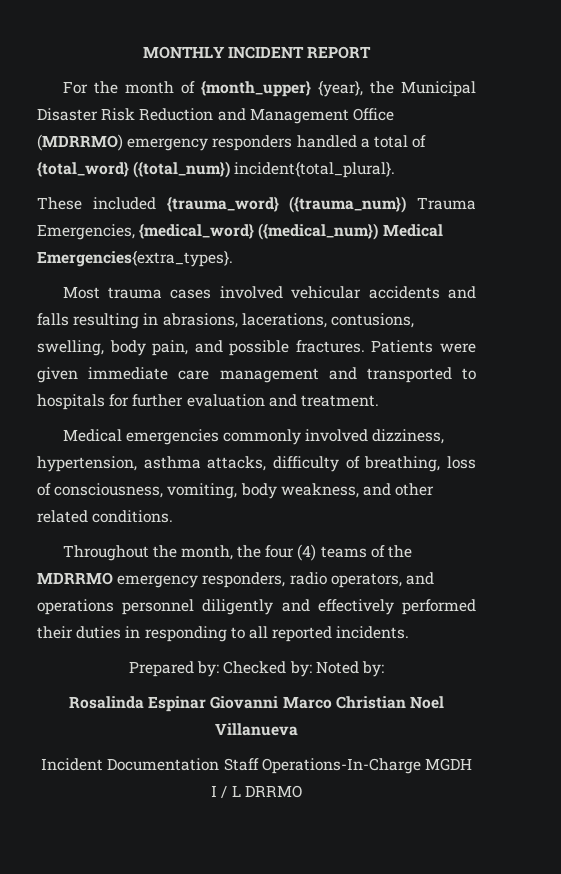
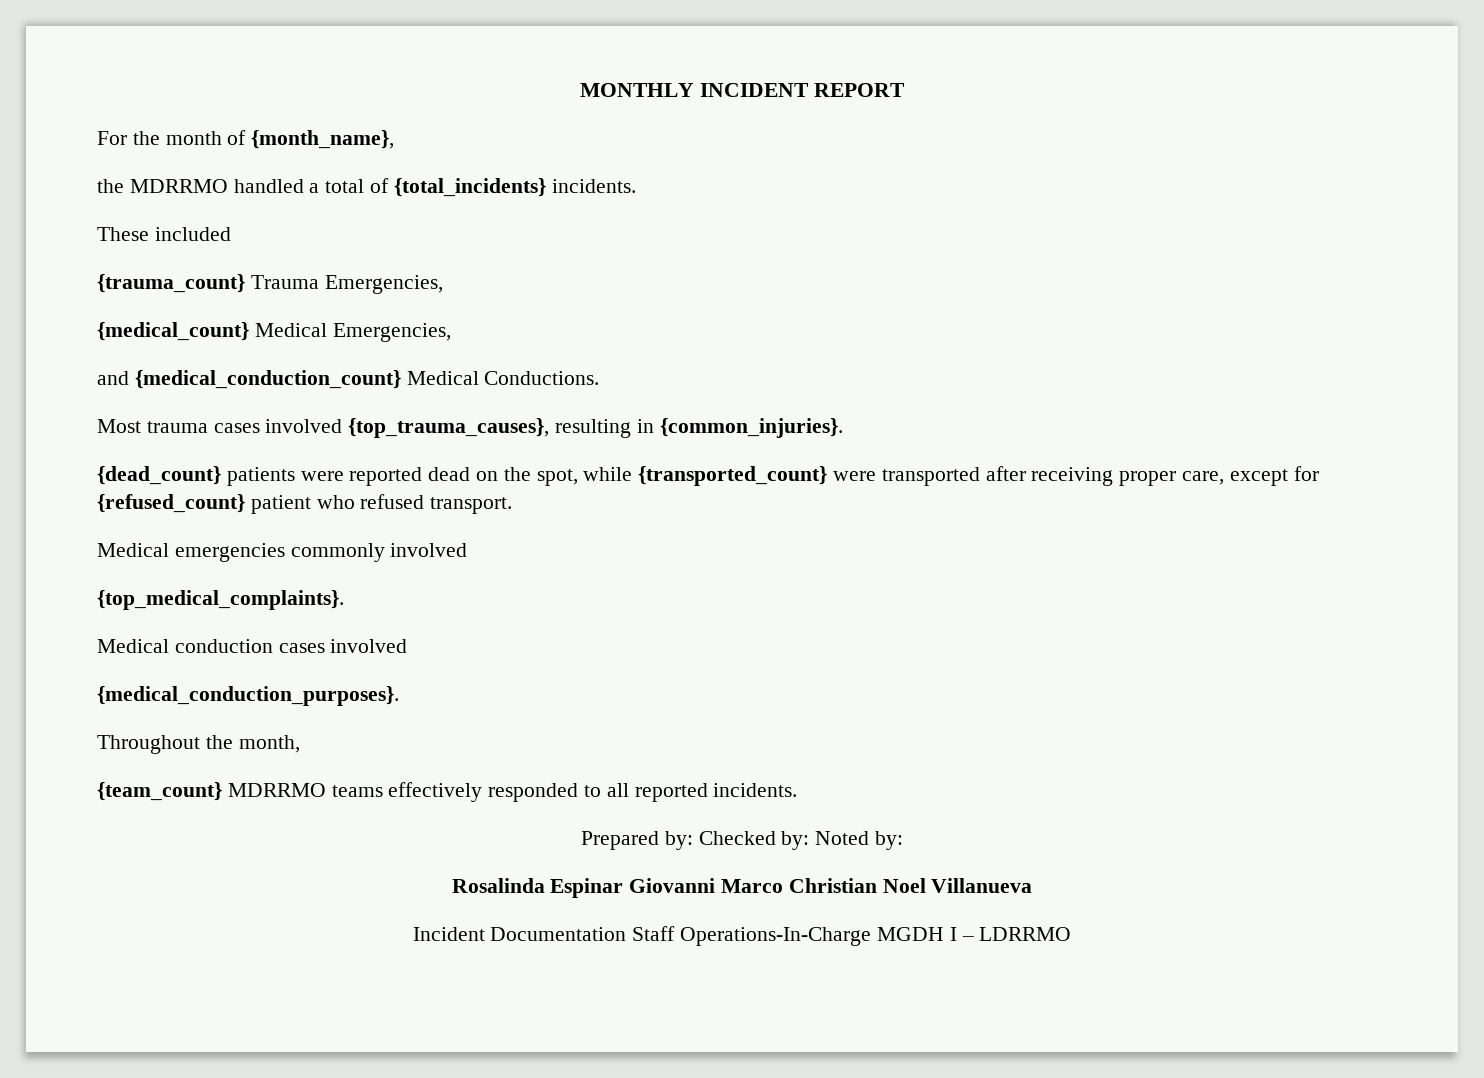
[200,80,477,97] [37,108,394,124] [37,134,293,151] {month_upper} {year}, the Municipal Disaster Risk Reduction and Management Office (MDRRMO) emergency responders -> [251,130,395,149] [97,179,228,193] {month_name}, // the MDRRMO
[37,161,396,178] {total_word} ({total_num}) incident{total_plural}. -> [393,178,636,197] {total_incidents} incidents.
[166,196,407,213] {trauma_word} ({trauma_num}) -> [97,274,245,293] // {trauma_count}
[139,223,443,240] [37,250,233,267] [62,286,476,299] [37,313,414,329] [37,340,476,356] [37,367,477,383] [37,394,379,410] [62,429,445,445] [37,456,477,472] [37,483,435,499] [37,510,174,523] [62,544,412,561] [37,572,434,588] [37,599,476,615] [37,626,227,642] {medical_word} ({medical_num}) Medical Emergencies{extra_types}. // Most trauma cases involved vehicular accidents and falls resulting in abrasions, lacerations, contusions, swelling, body pain, and possible fractures. Patients were given immediate care management and transported to hospitals for further evaluation and treatment. // Medical emergencies commonly involved dizziness, hypertension, asthma attacks, difficulty of breathing, loss of consciousness, vomiting, body weakness, and other related conditions. // Throughout the month, the four (4) teams of the MDRRMO emergency responders, radio operators, and operations personnel diligently and effectively performed their duties in responding -> [97,322,451,342] [97,370,600,389] [97,418,843,438] [97,466,1319,486] [97,494,513,514] [97,543,468,562] [97,590,344,610] [97,639,408,653] [97,686,399,706] [97,735,300,754] [97,782,579,802] // {medical_count} Medical Emergencies, // and {medical_conduction_count} Medical Conductions. // Most trauma cases involved {top_trauma_causes}, resulting in {common_injuries}. // {dead_count} patients were reported dead on the spot, while {transported_count} were transported after receiving proper care, except for {refused_count} patient who refused transport. // Medical emergencies commonly involved // {top_medical_complaints}. // Medical conduction cases involved // {medical_conduction_purposes}. // Throughout the month, // {team_count} MDRRMO teams effectively responded
[221,785,302,798] / L DRRMO -> [961,927,1072,941] – LDRRMO

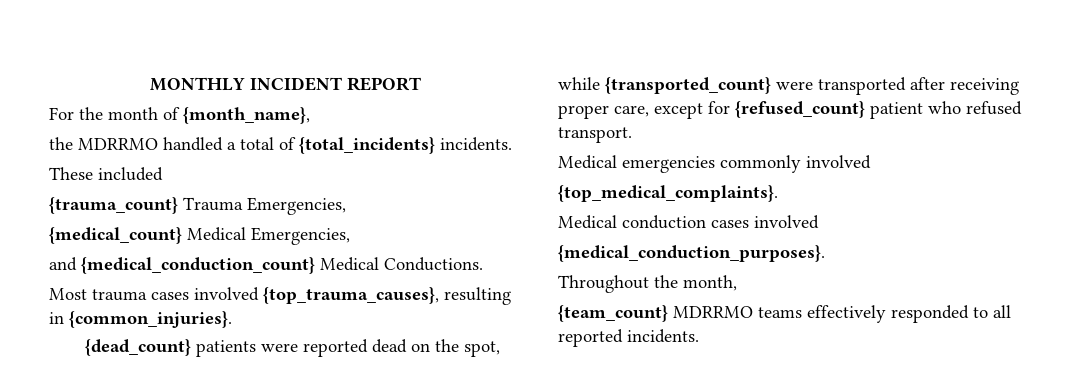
[580,831,904,850] [451,878,1033,898] [412,926,1072,946] // Prepared by: Checked by: Noted by: // Rosalinda Espinar Giovanni Marco Christian Noel Villanueva // Incident Documentation Staff Operations-In-Charge MGDH I – LDRRMO -> (699, 336) none

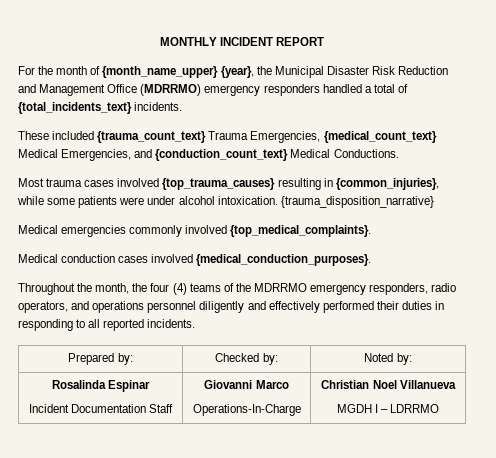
[183,107,310,124] [49,137,158,150] {month_name}, // the MDRRMO -> [102,66,449,78] [18,84,320,96] {month_name_upper} {year}, the Municipal Disaster Risk Reduction and Management Office (MDRRMO) emergency responders
[299,137,435,154] {total_incidents} -> [18,102,132,114] {total_incidents_text}
[49,197,178,214] // {trauma_count} -> [97,131,207,143] {trauma_count_text}
[49,227,182,244] // {medical_count} -> [323,131,437,143] {medical_count_text}
[49,257,315,274] // and {medical_conduction_count} -> [134,149,289,161] and {conduction_count_text}
[263,287,439,304] {top_trauma_causes}, -> [162,178,276,190] {top_trauma_causes}
[69,311,232,328] [85,339,501,357] [558,77,1019,95] [558,101,1022,119] [558,127,632,143] {common_injuries}. // {dead_count} patients were reported dead on the spot, while {transported_count} were transported after receiving proper care, except for {refused_count} patient who refused transport. -> [335,178,439,190] [17,196,434,208] {common_injuries}, while some patients were under alcohol intoxication. {trauma_disposition_narrative}
(871, 162) // -> (228, 229) none
(819, 222) // -> (194, 258) none
[558,305,1011,323] [558,329,699,347] // {team_count} MDRRMO teams effectively responded to all reported incidents. -> [132,283,457,295] [18,301,445,313] [18,319,196,331] [68,353,133,365] [215,353,278,365] [364,353,412,365] [51,380,151,392] [28,404,174,413] [204,380,289,389] [192,404,301,416] [321,380,456,389] [336,404,440,413] the four (4) teams of the MDRRMO emergency responders, radio operators, and operations personnel diligently and effectively performed their duties in responding to all reported incidents. // Prepared by: | Checked by: | Noted by: // Rosalinda Espinar // Incident Documentation Staff | Giovanni Marco // Operations-In-Charge | Christian Noel Villanueva // MGDH I – LDRRMO

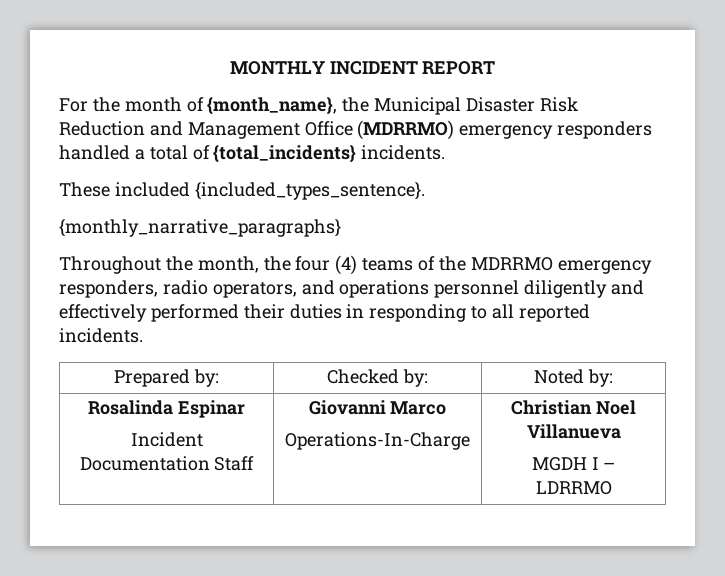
[102,66,254,78] {month_name_upper} {year}, -> [207,96,338,115] {month_name},
[18,102,132,114] {total_incidents_text} -> [213,144,357,163] {total_incidents}
[97,131,437,143] [18,149,399,161] [18,178,439,190] [17,196,434,208] [18,225,372,237] [18,254,372,266] {trauma_count_text} Trauma Emergencies, {medical_count_text} Medical Emergencies, and {conduction_count_text} Medical Conductions. // Most trauma cases involved {top_trauma_causes} resulting in {common_injuries}, while some patients were under alcohol intoxication. {trauma_disposition_narrative} // Medical emergencies commonly involved {top_medical_complaints}. // Medical conduction cases involved {medical_conduction_purposes}. -> [194,181,425,200] [59,218,341,237] {included_types_sentence}. // {monthly_narrative_paragraphs}

